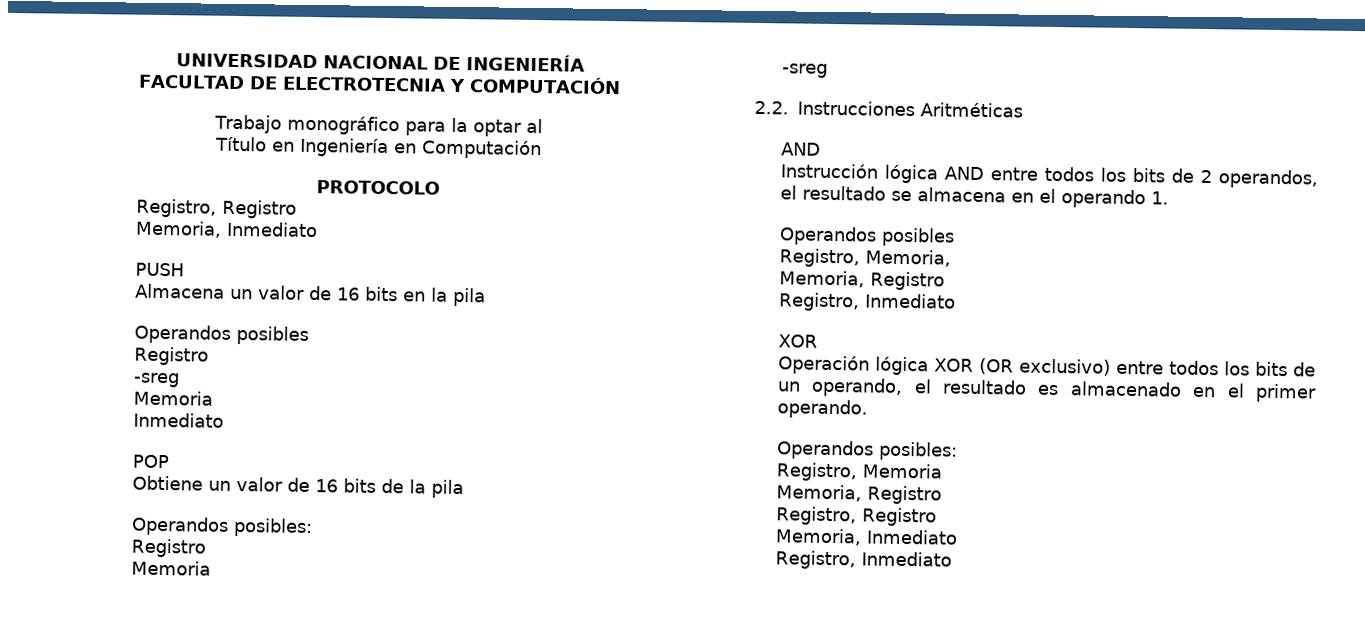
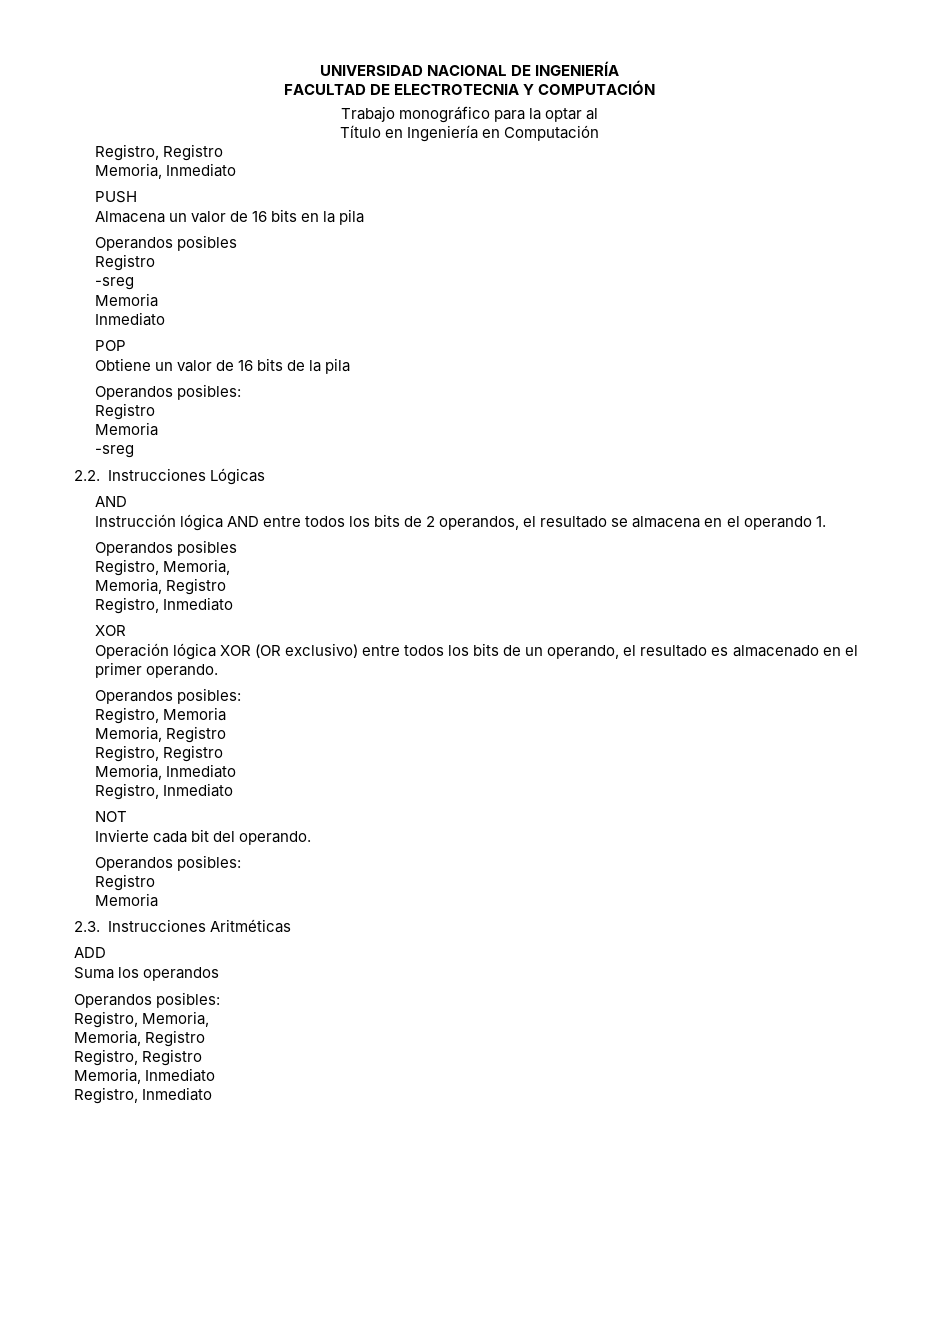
[316,180,440,195] // PROTOCOLO -> (600, 133) none
[919,102,1023,118] Aritméticas -> [209,468,265,485] Lógicas
(952, 559) none -> [94,811,127,822] [94,829,311,845] [94,855,241,871] [94,874,155,891] [94,893,158,907] [74,919,291,933] [74,947,107,958] [74,967,220,981] [74,992,221,1008] [74,1011,210,1028] [74,1030,206,1047] [74,1049,203,1066] [74,1068,216,1084] [74,1087,213,1104] // NOT // Invierte cada bit del operando. // Operandos posibles: // Registro // Memoria // 2.3. Instrucciones Aritméticas // ADD // Suma los operandos // Operandos posibles: // Registro, Memoria, // Memoria, Registro // Registro, Registro // Memoria, Inmediato // Registro, Inmediato

